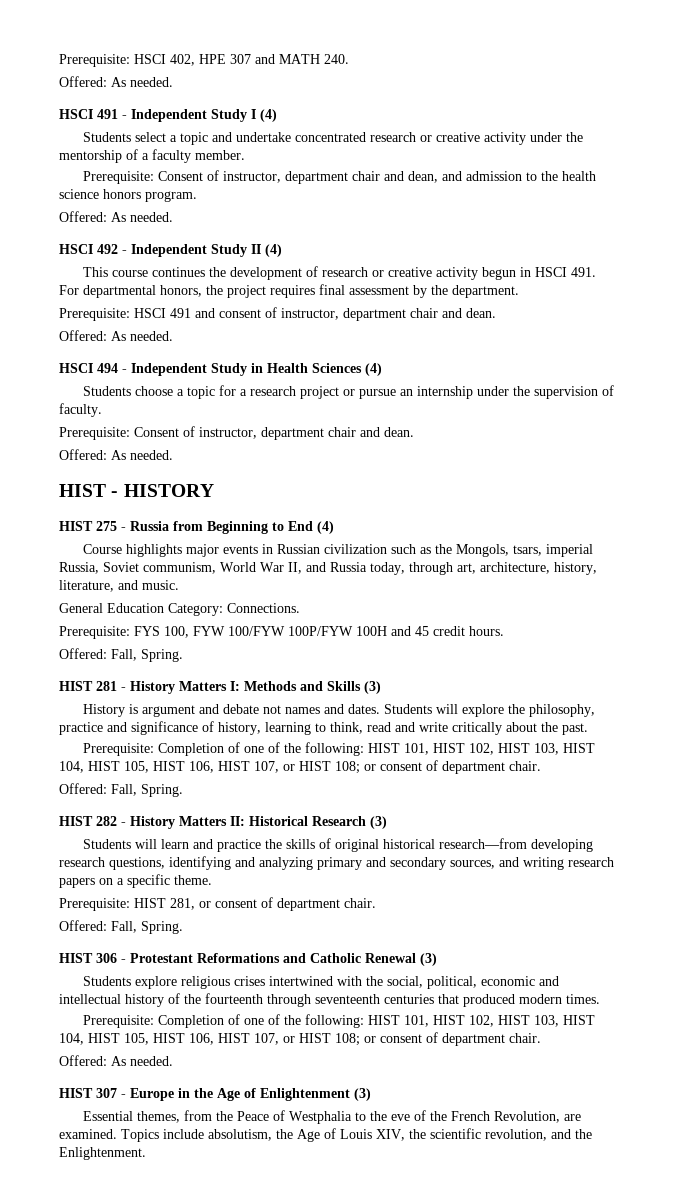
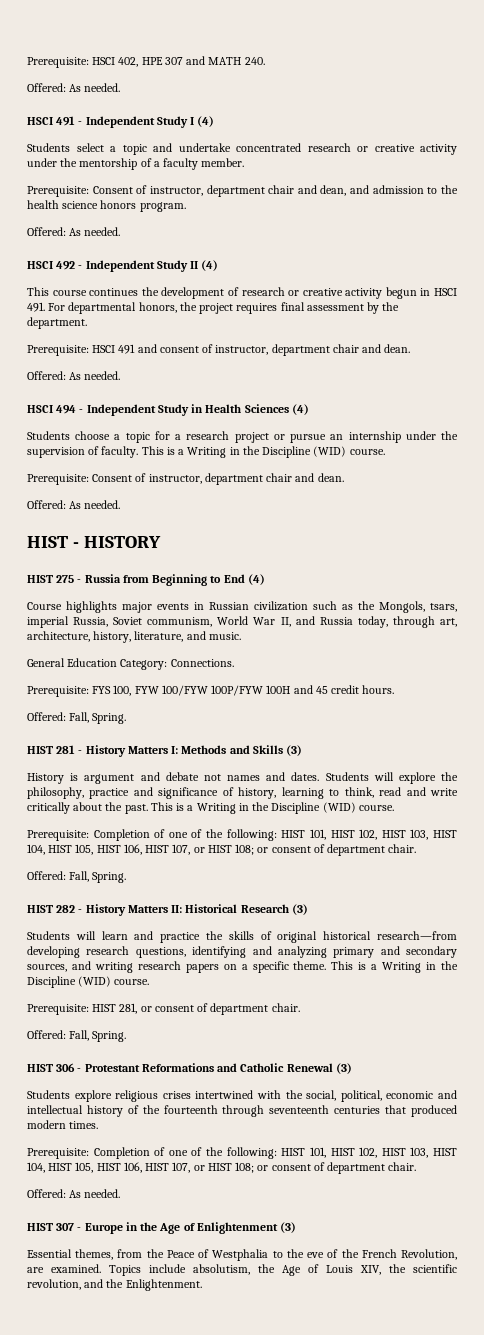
(102, 410) none -> [141,446,385,458] This is a Writing in the Discipline (WID) course.
(588, 729) none -> [150,802,394,814] This is a Writing in the Discipline (WID) course.
(212, 880) none -> [331,961,459,973] [27,976,150,988] This is a Writing in the Discipline (WID) course.

